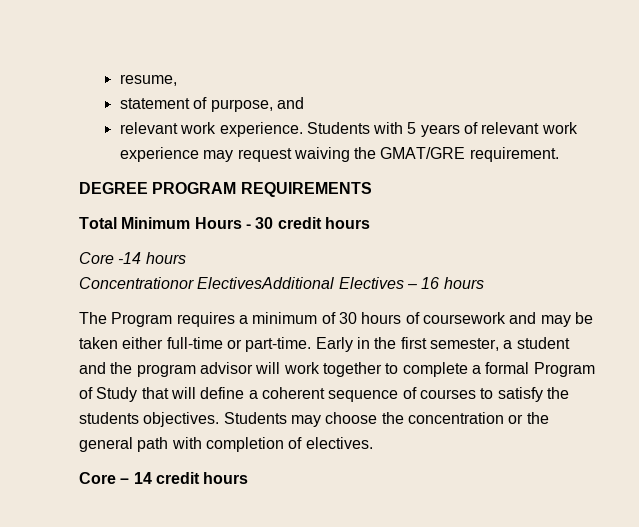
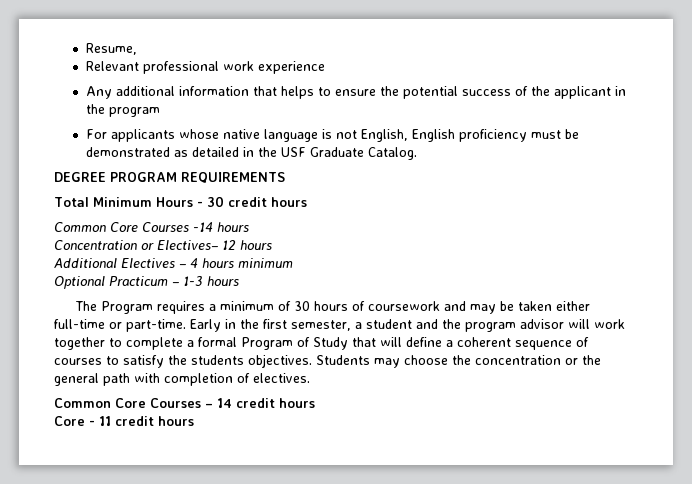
[119,74,177,86] [119,97,304,112] [119,122,578,137] [119,147,559,162] resume, // statement of purpose, and // relevant work experience. Students with 5 years of relevant work experience may request waiving the GMAT/GRE requirement. -> [85,43,137,55] [85,61,325,74] [85,86,626,99] [85,104,160,117] [85,129,579,142] [85,147,417,160] Resume, // Relevant professional work experience // Any additional information that helps to ensure the potential success of the applicant in the program // For applicants whose native language is not English, English proficiency must be demonstrated as detailed in the USF Graduate Catalog.
[79,252,114,264] Core -> [54,222,189,232] Common Core Courses
[79,277,440,289] Concentrationor ElectivesAdditional Electives – 16 -> [54,240,272,250] [54,258,293,268] [54,276,203,289] Concentration or Electives– 12 hours // Additional Electives – 4 hours minimum // Optional Practicum – 1-3
[79,472,116,484] Core -> [54,398,201,408] Common Core Courses
(249, 478) none -> [54,416,194,426] // Core - 11 credit hours

